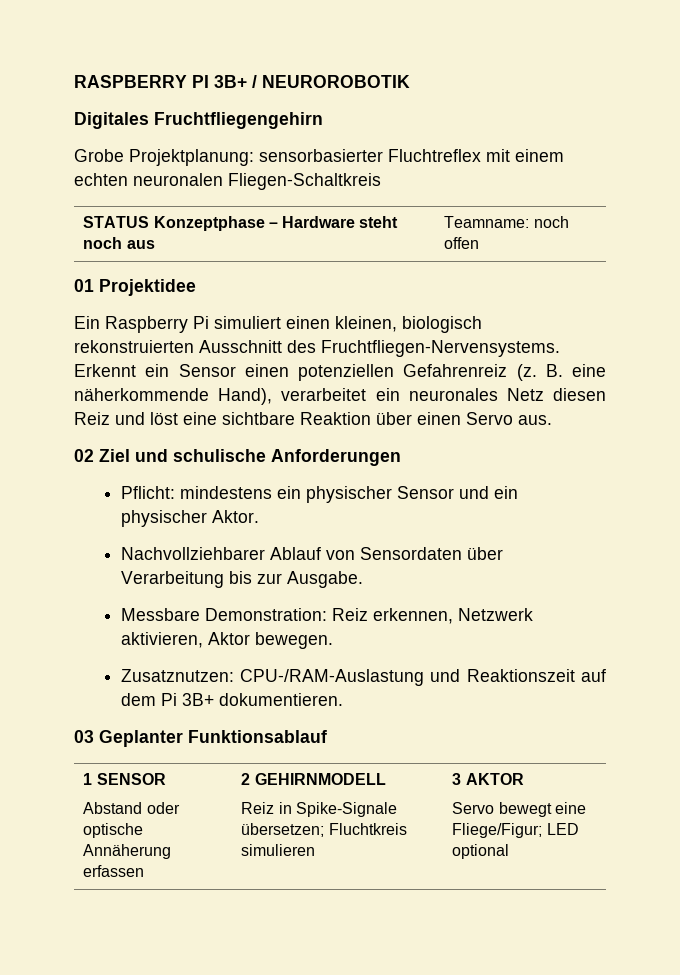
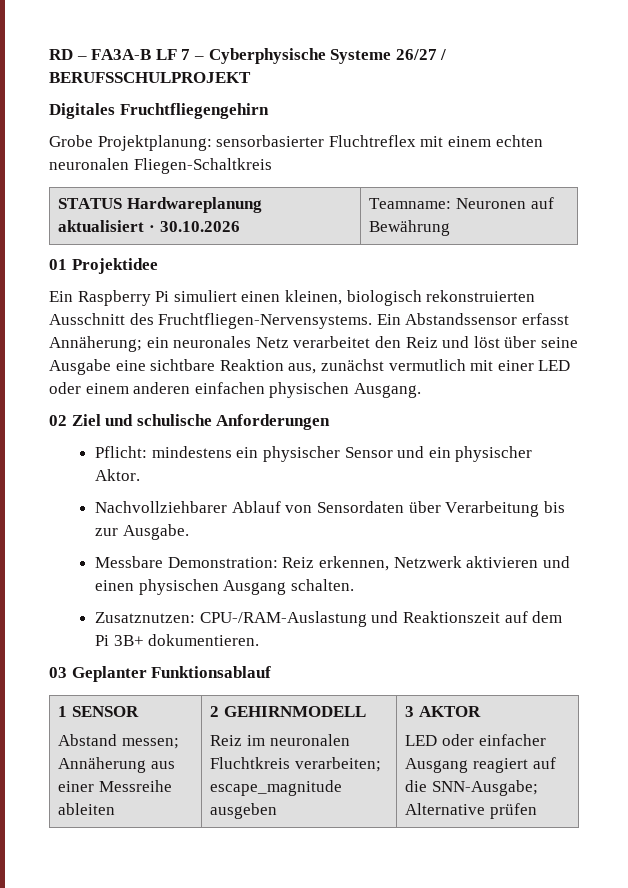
[74,75,410,88] RASPBERRY PI 3B+ / NEUROROBOTIK -> [49,48,447,64] [49,72,251,83] RD – FA3A-B LF 7 – Cyberphysische Systeme 26/27 / BERUFSSCHULPROJEKT
[153,216,399,231] [83,237,155,249] [444,216,569,228] [444,237,480,249] Konzeptphase – Hardware steht noch aus | Teamname: noch offen -> [126,197,262,213] [58,220,240,232] [369,197,554,209] [369,220,451,236] Hardwareplanung aktualisiert · 30.10.2026 | Teamname: Neuronen auf Bewährung
[74,364,606,381] [74,388,367,405] Erkennt ein Sensor einen potenziellen Gefahrenreiz (z. B. eine näherkommende Hand), verarbeitet -> [376,313,569,325] [49,336,142,352] Ein Abstandssensor erfasst Annäherung;
[553,388,606,401] diesen -> [293,336,401,348] verarbeitet den
[183,412,552,425] eine sichtbare Reaktion über einen Servo aus. -> [504,336,578,348] [49,359,571,375] [49,382,421,398] über seine Ausgabe eine sichtbare Reaktion aus, zunächst vermutlich mit einer LED oder einem anderen einfachen physischen Ausgang.
[120,632,333,649] aktivieren, Aktor bewegen. -> [466,556,570,568] [95,579,355,595] aktivieren und einen physischen Ausgang schalten.
[146,802,180,814] [83,823,144,838] [83,844,172,859] [83,865,145,877] [241,773,386,785] [241,802,397,817] [241,823,407,837] [241,844,316,856] [452,773,524,785] [452,802,586,817] [452,823,579,838] [452,844,510,859] oder optische Annäherung erfassen | 2 GEHIRNMODELL // Reiz in Spike-Signale übersetzen; Fluchtkreis simulieren | 3 AKTOR // Servo bewegt eine Fliege/Figur; LED optional -> [121,738,179,749] [58,757,175,773] [58,780,172,792] [58,803,116,815] [210,706,366,717] [210,734,350,746] [210,757,381,772] [210,780,343,796] [210,803,278,819] [405,706,481,717] [405,734,546,746] [405,757,556,773] [405,780,538,796] [405,803,537,819] messen; Annäherung aus einer Messreihe ableiten | 2 GEHIRNMODELL // Reiz im neuronalen Fluchtkreis verarbeiten; escape_magnitude ausgeben | 3 AKTOR // LED oder einfacher Ausgang reagiert auf die SNN-Ausgabe; Alternative prüfen

